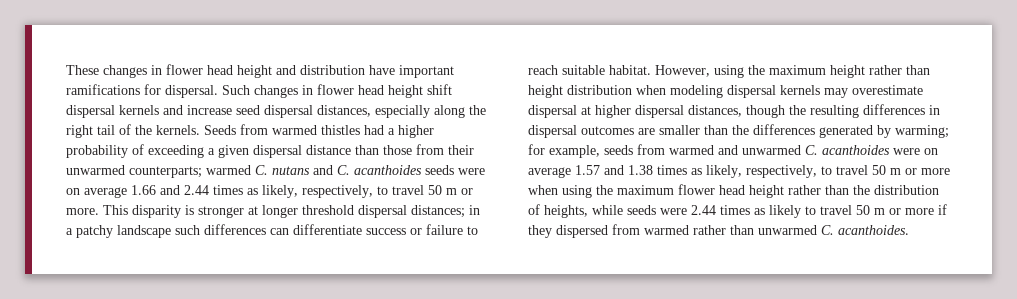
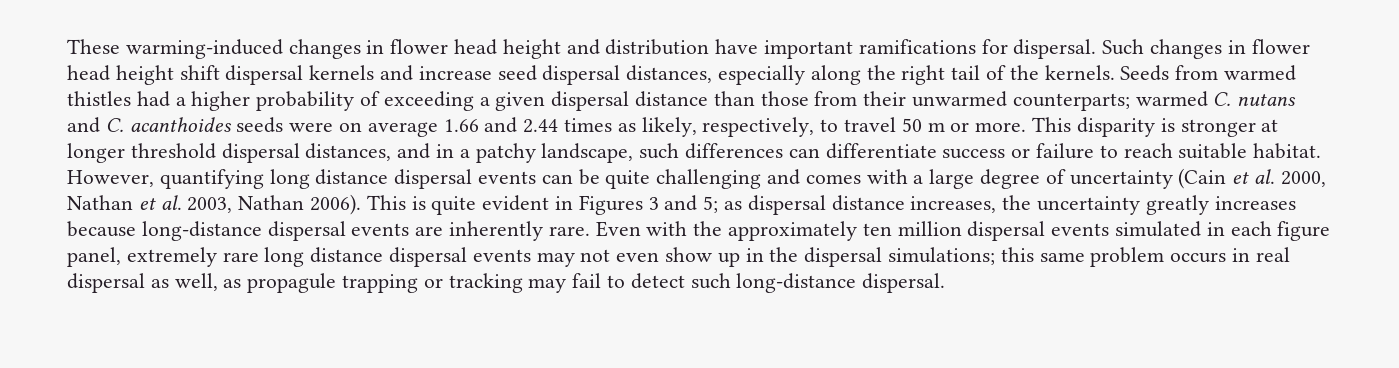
(99, 70) none -> [125,39,283,59] warming-induced
[411,205,465,218] distances; -> [305,143,431,161] distances, and
[117,225,171,238] landscape -> [541,143,634,163] landscape,
[714,65,930,78] [528,85,923,98] [528,104,940,118] [528,124,949,138] [528,144,938,158] [528,165,950,178] [528,184,939,198] [528,204,947,218] [528,224,909,238] using the maximum height rather than height distribution when modeling dispersal kernels may overestimate dispersal at higher dispersal distances, though the resulting differences in dispersal outcomes are smaller than the differences generated by warming; for example, seeds from warmed and unwarmed C. acanthoides were on average 1.57 and 1.38 times as likely, respectively, to travel 50 m or more when using the maximum flower head height rather than the distribution of heights, while seeds were 2.44 times as likely to travel 50 m or more if they dispersed from warmed rather than unwarmed C. acanthoides. -> [159,168,1326,189] [67,194,1296,215] [67,221,1331,241] [67,247,1290,267] [67,273,946,293] quantifying long distance dispersal events can be quite challenging and comes with a large degree of uncertainty (Cain et al. 2000, Nathan et al. 2003, Nathan 2006). This is quite evident in Figures 3 and 5; as dispersal distance increases, the uncertainty greatly increases because long-distance dispersal events are inherently rare. Even with the approximately ten million dispersal events simulated in each figure panel, extremely rare long distance dispersal events may not even show up in the dispersal simulations; this same problem occurs in real dispersal as well, as propagule trapping or tracking may fail to detect such long-distance dispersal.

